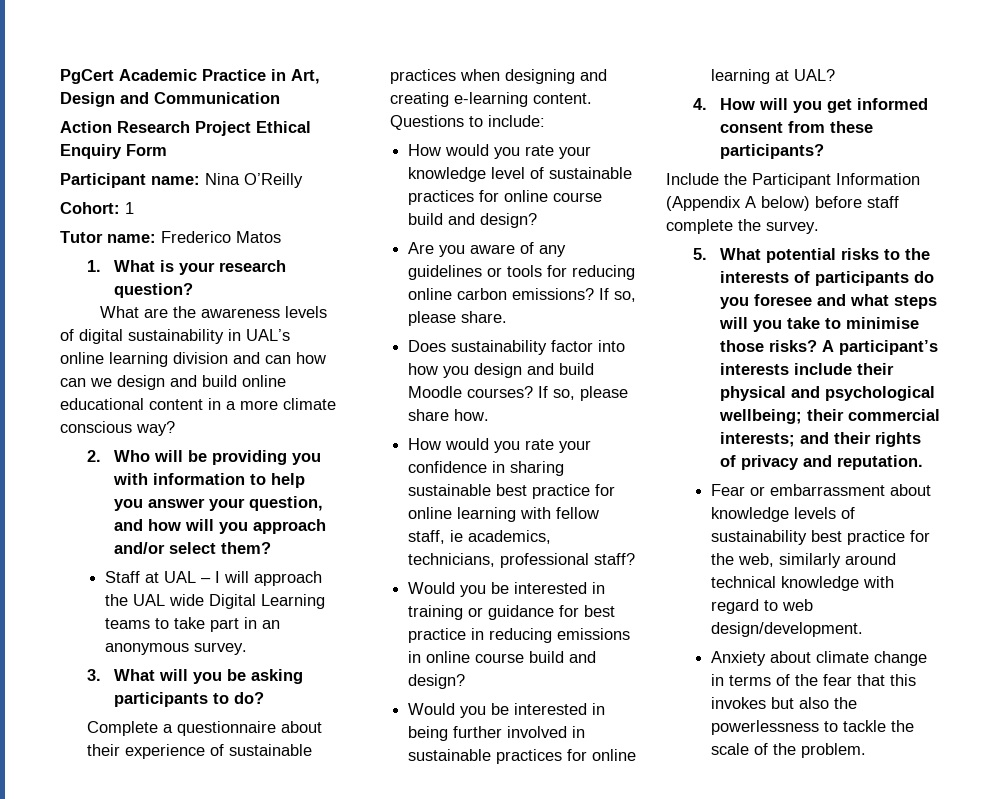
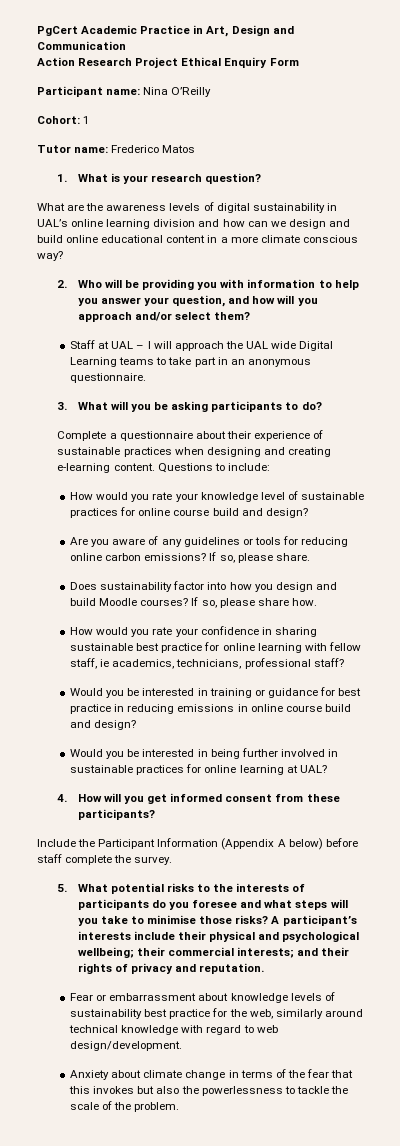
[265,355,291,364] can -> (220, 223) none
[194,642,248,655] survey. -> [70,373,147,383] questionnaire.

